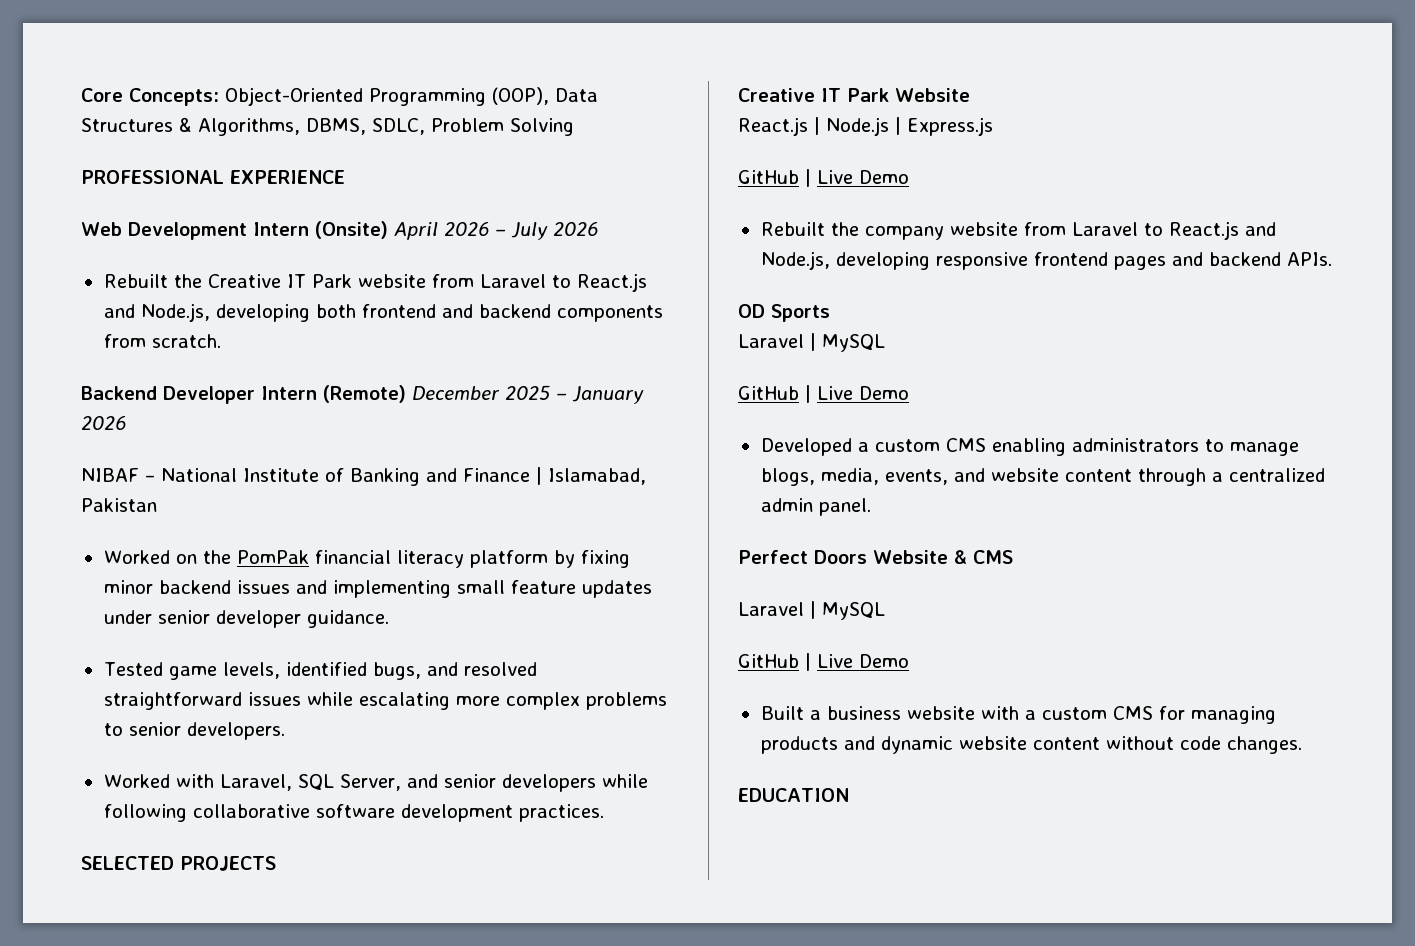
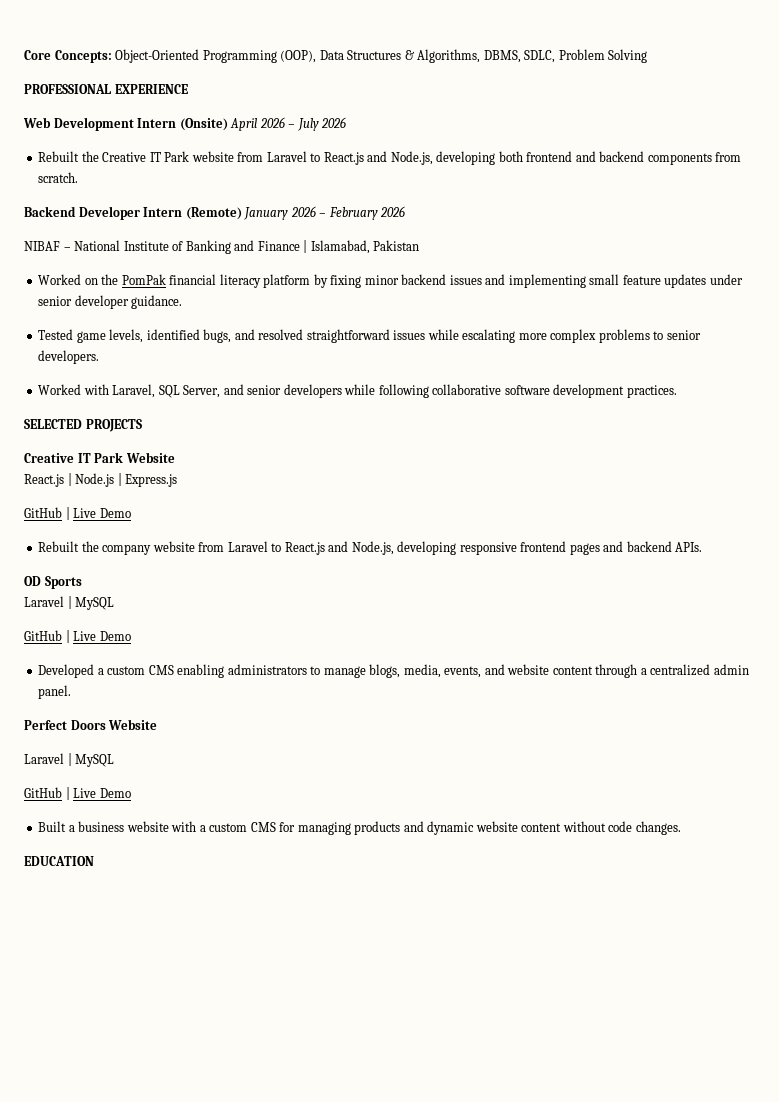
[412,385,644,404] December 2025 – January -> [244,206,378,220] January 2026 – February
[953,550,1013,564] & CMS -> (158, 724) none

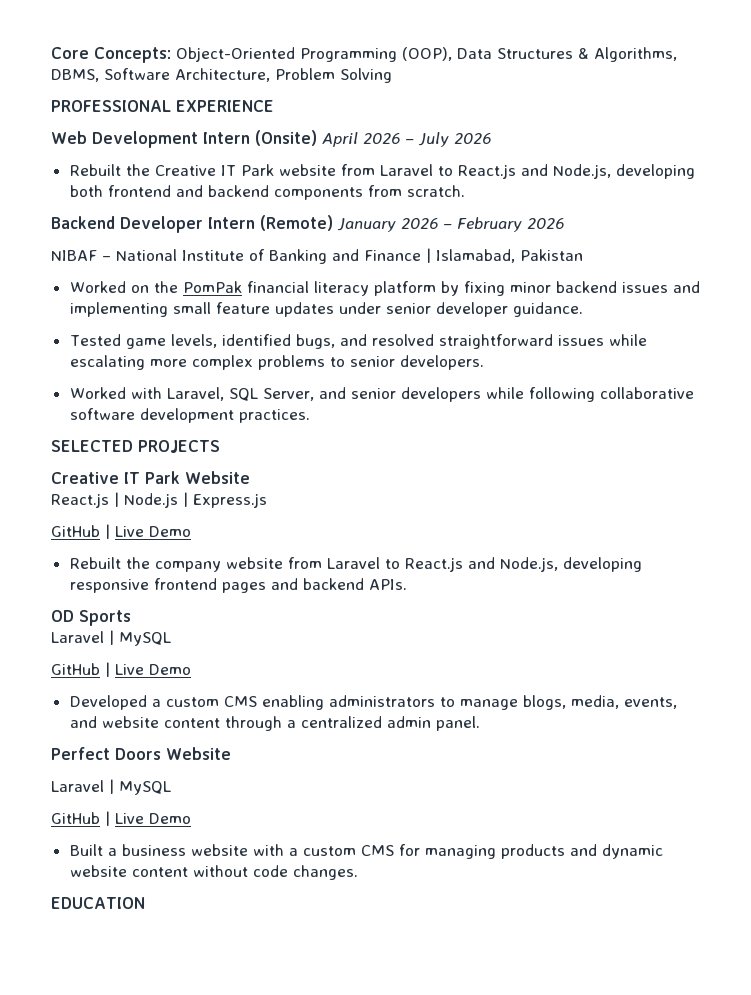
[524,50,556,63] SDLC, -> [104,68,270,82] Software Architecture,

